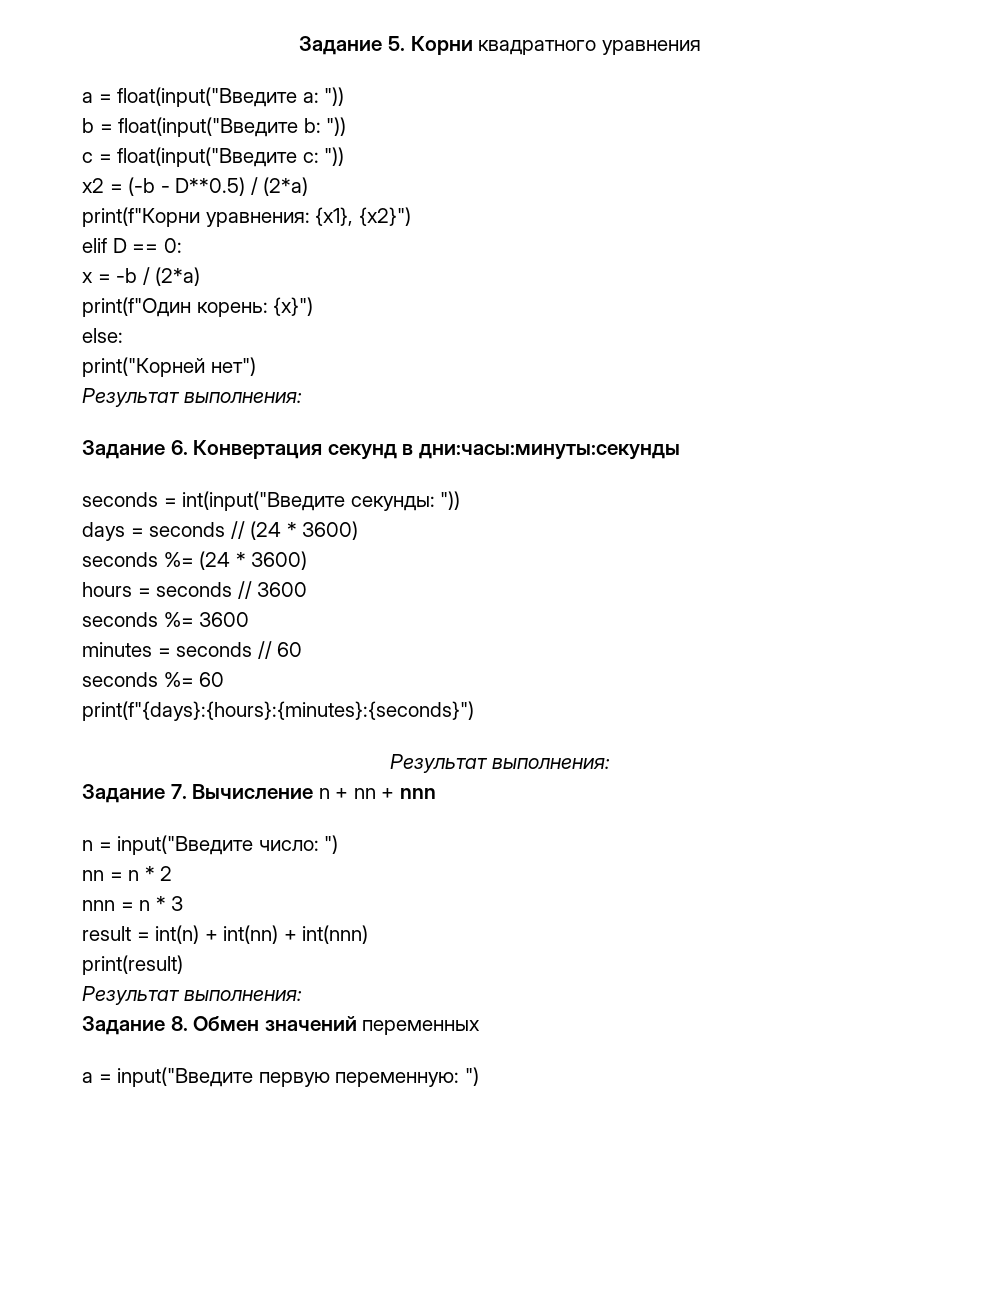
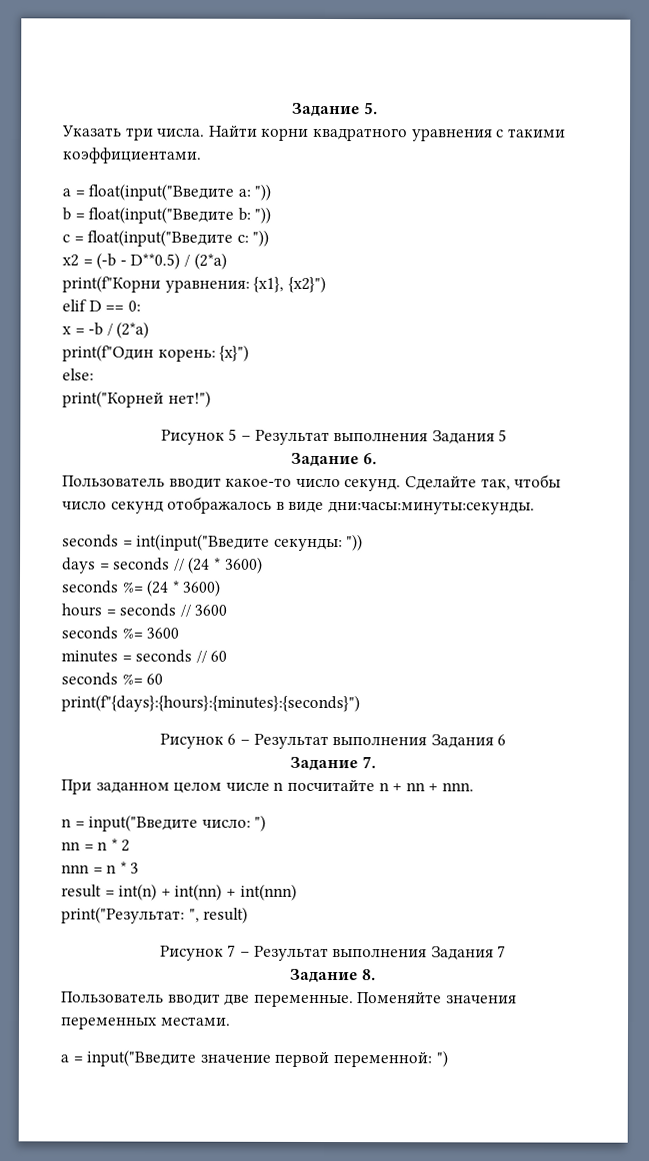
[410,36,473,55] Корни -> [62,124,310,141] // Указать три числа. Найти корни
(701, 47) none -> [496,128,566,138] [62,147,201,164] с такими коэффициентами.
[210,357,256,376] [82,388,302,407] [82,440,680,460] нет") // Результат выполнения: // Задание 6. Конвертация секунд в дни:часы:минуты:секунды -> [167,390,211,408] [160,428,508,446] [291,452,377,468] [62,474,562,492] [62,496,535,515] нет!") // Рисунок 5 – Результат выполнения Задания 5 // Задание 6. // Пользователь вводит какое-то число секунд. Сделайте так, чтобы число секунд отображалось в виде дни:часы:минуты:секунды.
[390,754,610,773] [82,784,314,803] Результат выполнения: // Задание 7. Вычисление -> [159,733,507,750] [290,756,376,772] [61,778,375,795] Рисунок 6 – Результат выполнения Задания 6 // Задание 7. // При заданном целом числе n посчитайте
[399,788,436,799] nnn -> [441,782,474,792] nnn.
[82,955,183,975] [82,986,302,1005] [82,1016,357,1035] print(result) // Результат выполнения: // Задание 8. Обмен значений -> [61,906,249,924] [159,944,507,962] [290,968,376,984] [61,991,517,1008] print("Результат: ", result) // Рисунок 7 – Результат выполнения Задания 7 // Задание 8. // Пользователь вводит две переменные. Поменяйте значения
(481, 1027) none -> [159,1016,231,1026] местами.
[258,1072,460,1087] первую переменную: -> [199,1050,432,1068] значение первой переменной:

